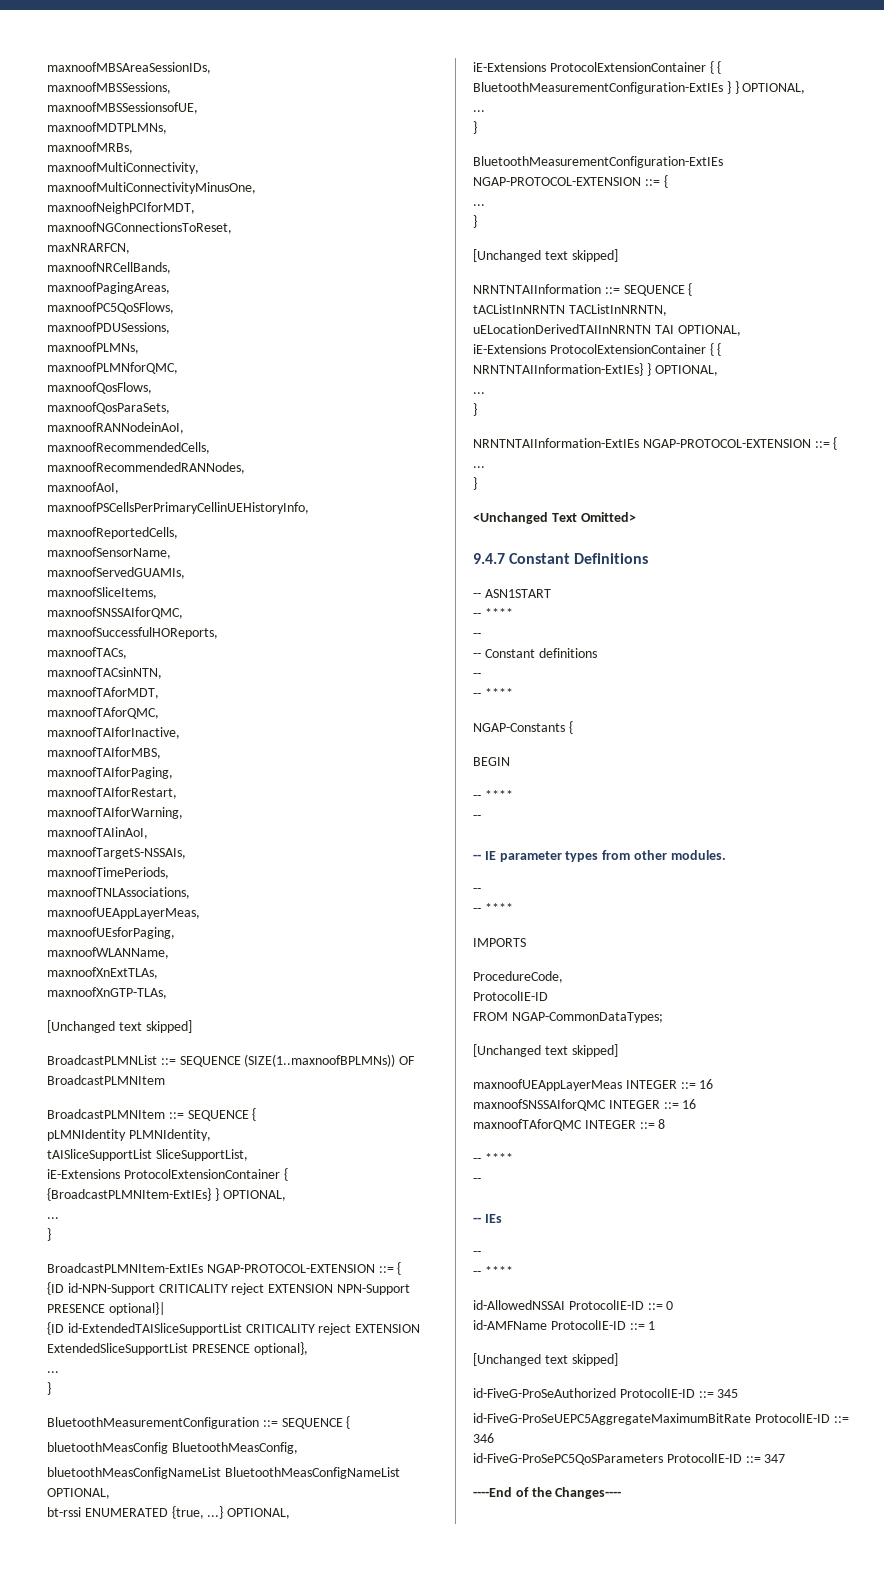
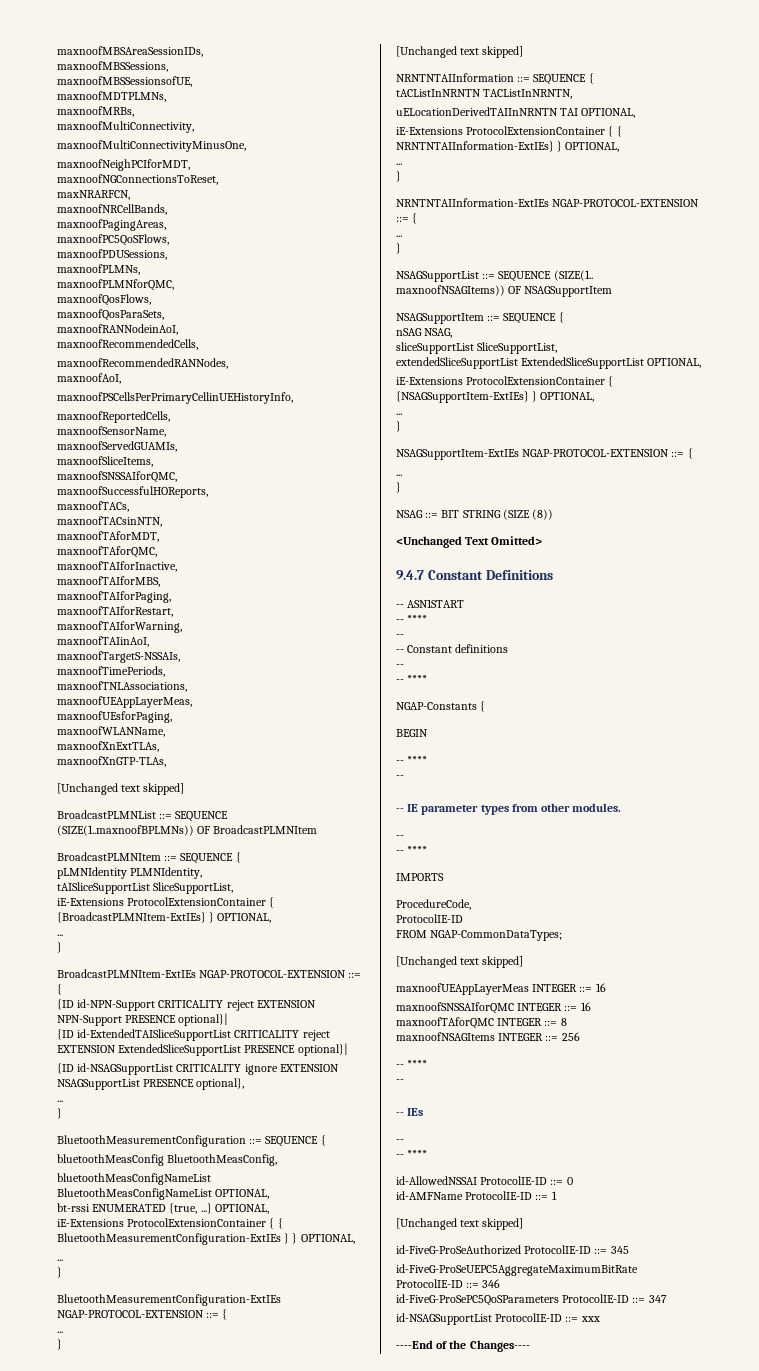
(250, 1348) none -> [297,1043,348,1056] [57,1063,339,1075] [57,1079,195,1090] optional}| // {ID id-NSAGSupportList CRITICALITY ignore EXTENSION NSAGSupportList PRESENCE
(477, 483) none -> [396,270,593,282] [396,285,613,297] [396,312,564,324] [396,328,453,338] [396,342,558,354] [396,357,702,369] [396,376,614,387] [396,391,595,403] [396,413,402,415] [396,421,401,432] [396,448,693,460] [396,474,402,476] [396,482,401,493] [396,509,554,520] // NSAGSupportList ::= SEQUENCE (SIZE(1.. maxnoofNSAGItems)) OF NSAGSupportItem // NSAGSupportItem ::= SEQUENCE { // nSAG NSAG, // sliceSupportList SliceSupportList, // extendedSliceSupportList ExtendedSliceSupportList OPTIONAL, // iE-Extensions ProtocolExtensionContainer { {NSAGSupportItem-ExtIEs} } OPTIONAL, // ... // } // NSAGSupportItem-ExtIEs NGAP-PROTOCOL-EXTENSION ::= { // ... // } // NSAG ::= BIT STRING (SIZE (8))
(666, 1124) none -> [396,1032,580,1041] // maxnoofNSAGItems INTEGER ::= 256
(786, 1458) none -> [396,1313,600,1325] // id-NSAGSupportList ProtocolIE-ID ::= xxx

